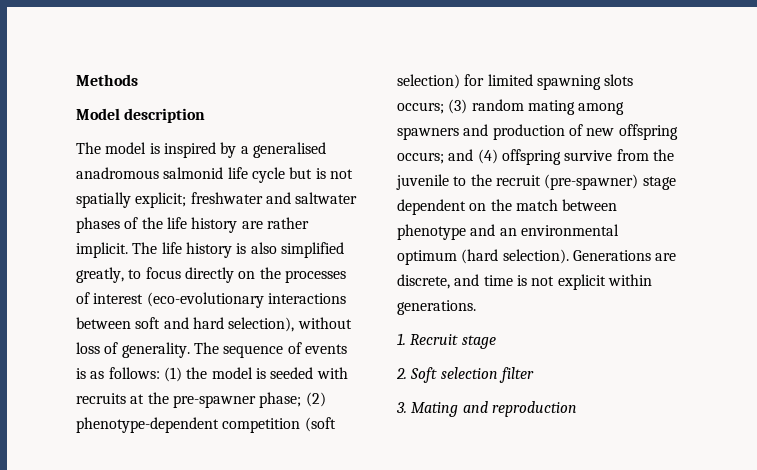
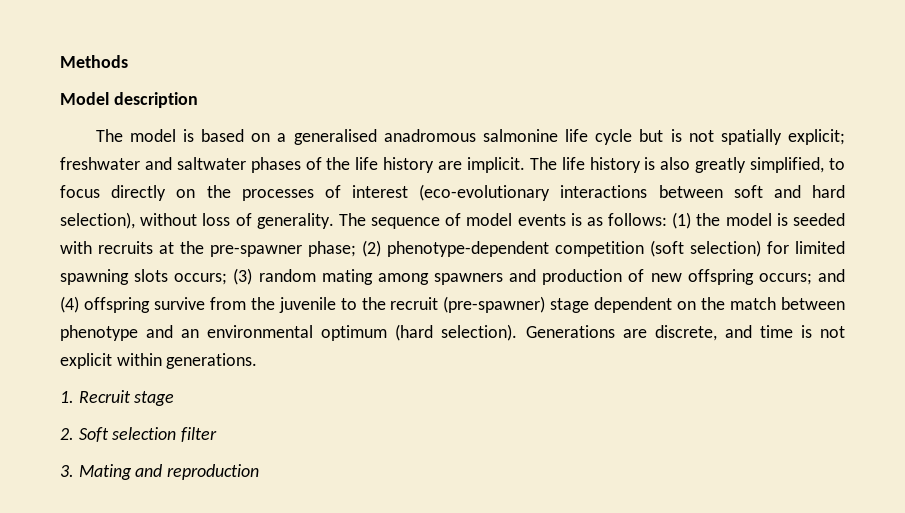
[163,142,237,158] inspired by -> [201,129,271,142] based on
[163,167,224,179] salmonid -> [482,129,558,142] salmonine
[266,217,309,229] rather -> (463, 165) none
[280,242,344,258] [76,267,124,283] simplified greatly, -> [695,157,825,173] greatly simplified,
(302, 348) none -> [466,213,513,226] model

